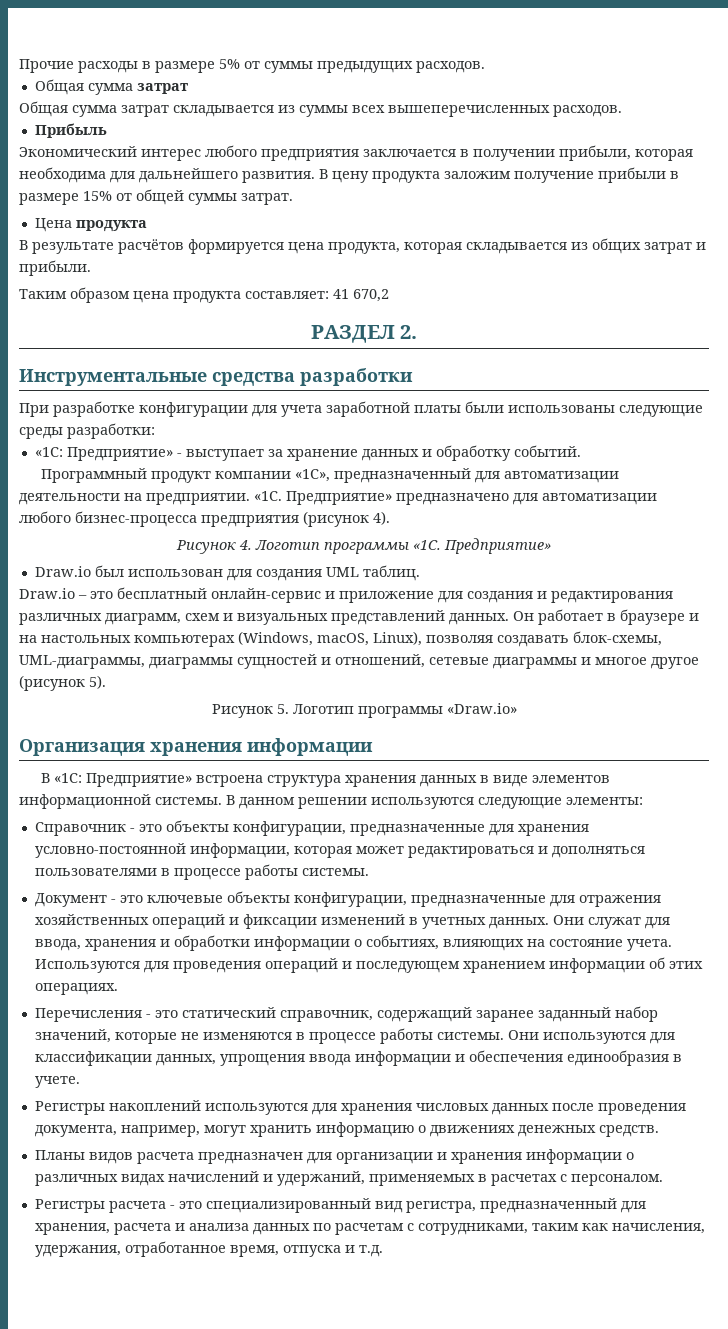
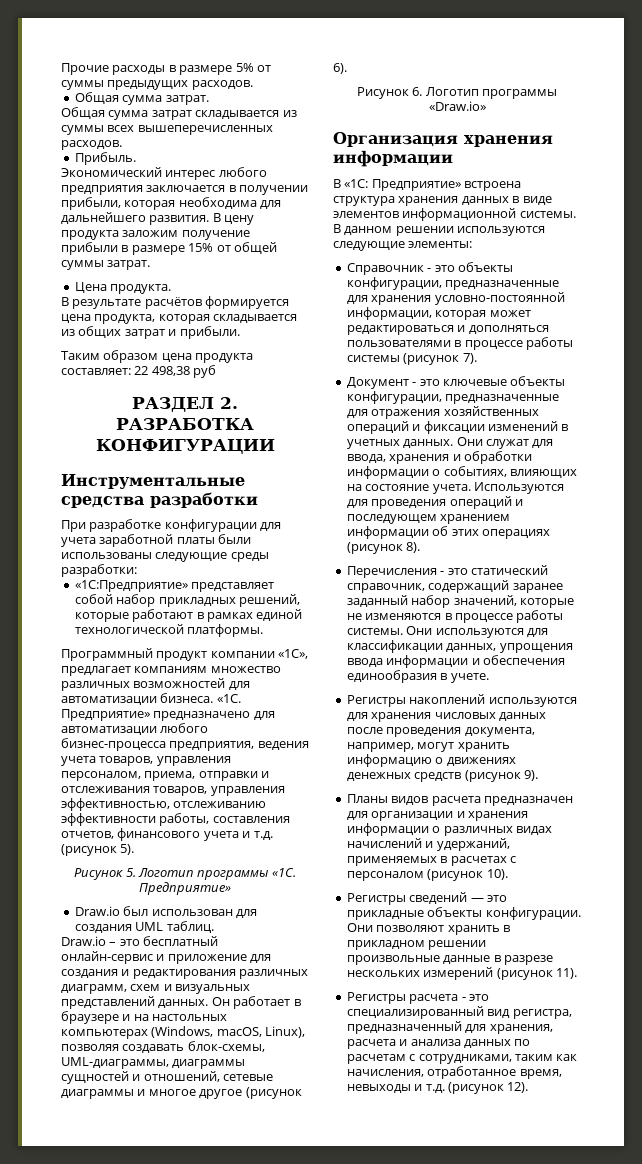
[136,83,188,94] затрат -> [165,95,209,105] затрат.
[34,123,107,138] Прибыль -> [74,152,136,165] Прибыль.
[75,220,147,232] продукта -> [110,284,172,294] продукта.
[333,289,389,302] 41 670,2 -> [134,365,217,378] 22 498,38 руб
(418, 332) none -> [116,418,254,430] [95,439,275,454] РАЗРАБОТКА КОНФИГУРАЦИИ
[34,445,581,461] [40,468,619,483] [19,493,250,505] «1С: Предприятие» - выступает за хранение данных и обработку событий. // Программный продукт компании «1С», предназначенный для автоматизации деятельности на предприятии. -> [74,580,275,592] [74,594,300,607] [74,609,303,622] [74,624,264,637] [61,648,309,661] [61,666,281,676] [61,678,250,691] [61,693,214,705] «1С:Предприятие» представляет собой набор прикладных решений, которые работают в рамках единой технологической платформы. // Программный продукт компании «1С», предлагает компаниям множество различных возможностей для автоматизации бизнеса.
[201,511,390,527] [176,540,252,554] предприятия (рисунок 4). // Рисунок 4. -> [169,741,309,751] [61,756,231,766] [61,771,270,781] [61,786,285,796] [61,798,267,811] [61,813,290,826] [61,828,273,841] [61,844,135,856] [74,868,136,880] предприятия, ведения учета товаров, управления персоналом, приема, отправки и отслеживания товаров, управления эффективностью, отслеживанию эффективности работы, составления отчетов, финансового учета и т.д. (рисунок 5). // Рисунок 5.
[89,675,106,689] [211,704,289,718] 5). // Рисунок 5. -> [333,63,347,74] [356,87,423,99] 6). // Рисунок 6.
[301,868,369,876] системы. -> [346,353,477,365] системы (рисунок 7).
[34,983,118,995] операциях. -> [481,529,550,539] [346,542,421,554] операциях (рисунок 8).
[598,1125,659,1137] средств. -> [414,770,538,782] средств (рисунок 9).
[570,1174,663,1186] персоналом. -> [346,869,508,881] [346,892,507,905] [346,907,581,920] [346,923,510,935] [346,940,487,950] [346,955,553,965] [346,967,577,980] персоналом (рисунок 10). // Регистры сведений — это прикладные объекты конфигурации. Они позволяют хранить в прикладном решении произвольные данные в разрезе нескольких измерений (рисунок 11).
[34,1245,121,1257] удержания, -> (424, 1073) none
[282,1245,383,1257] отпуска и т.д. -> [346,1082,529,1094] невыходы и т.д. (рисунок 12).

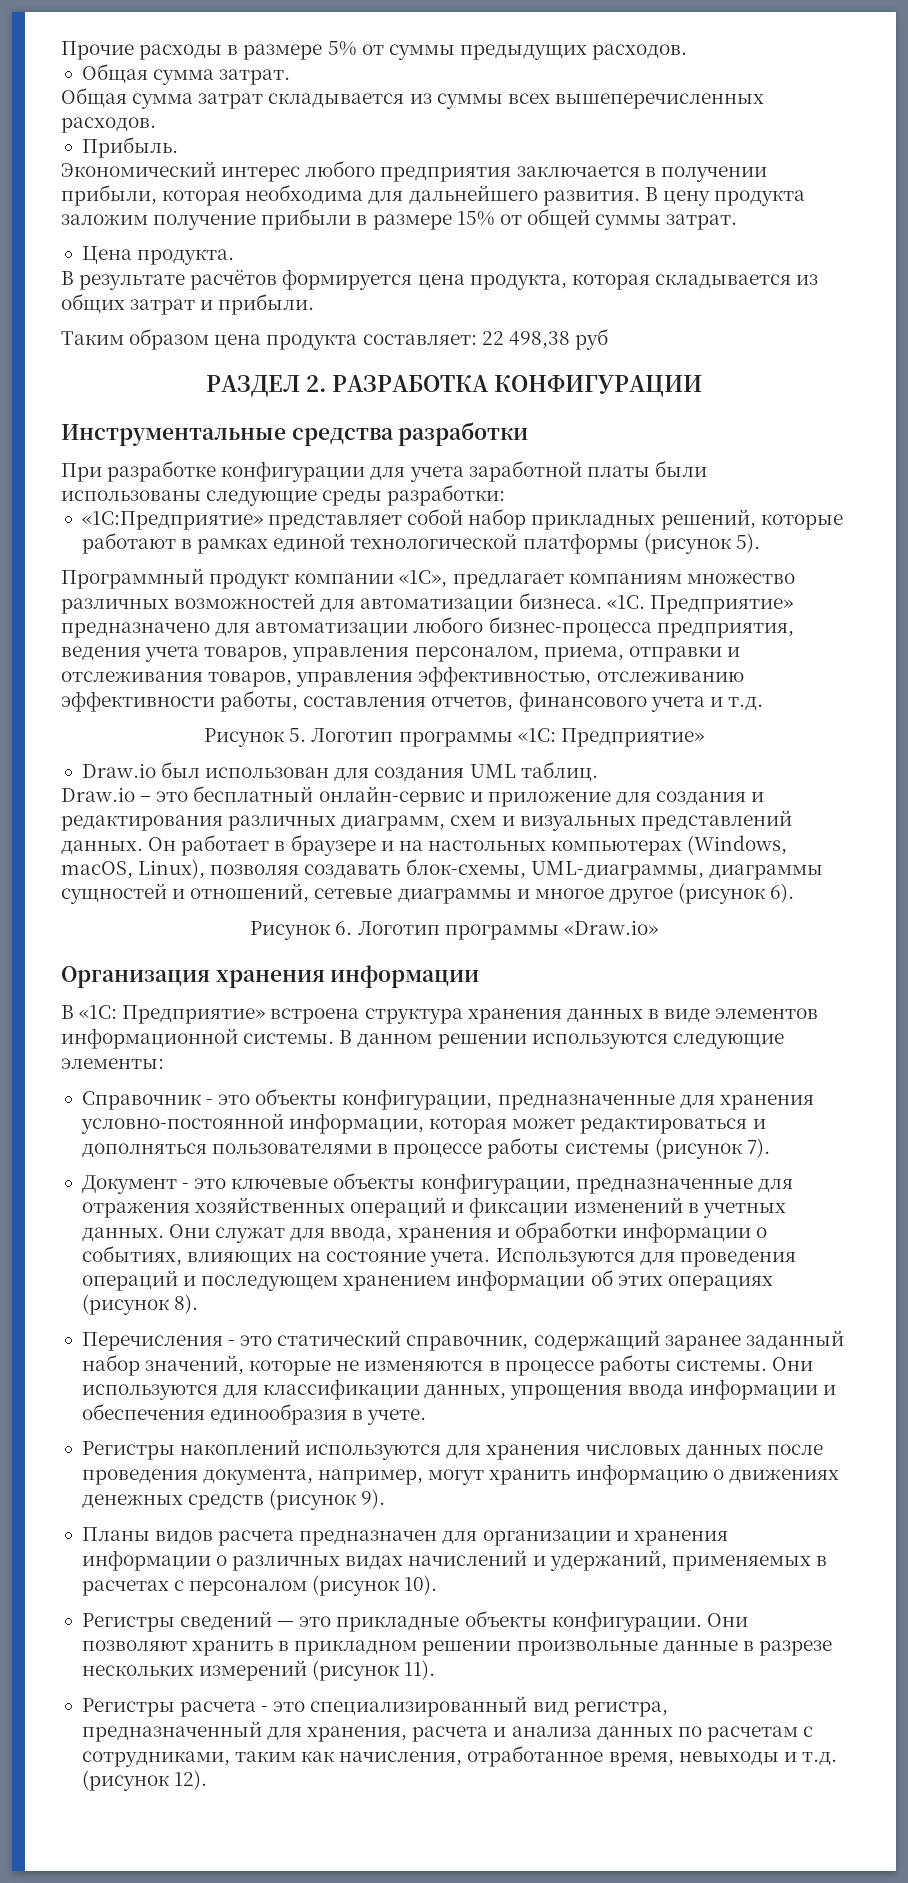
[187,624,264,637] платформы. -> [522,533,760,554] платформы (рисунок 5).
[61,844,135,856] (рисунок 5). -> (763, 704) none
[271,868,296,877] «1С. -> [517,728,556,742] «1С:

